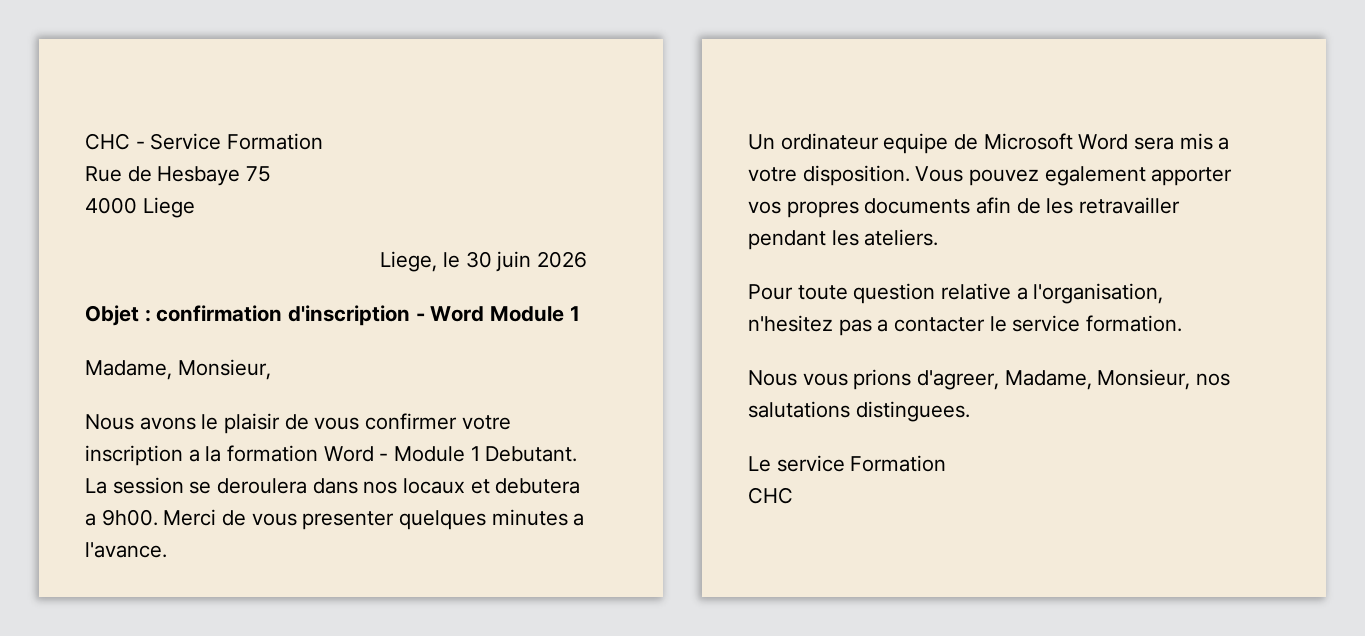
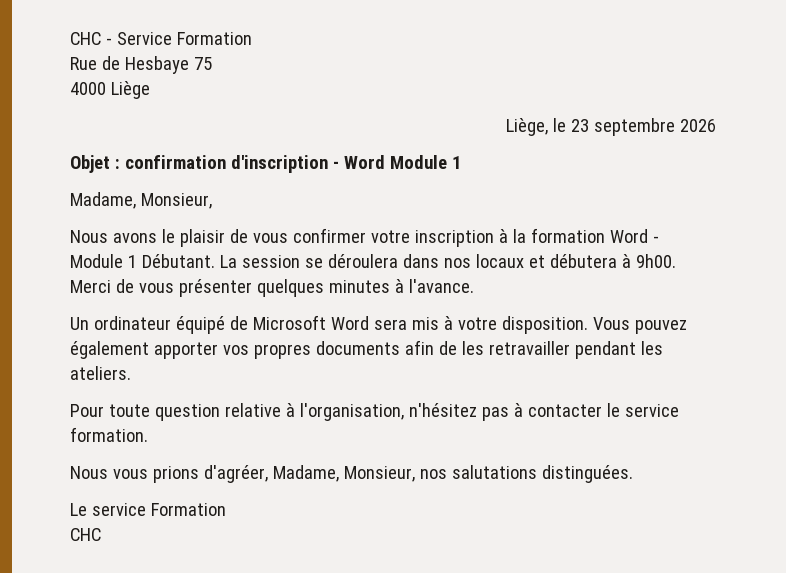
[142,197,195,218] [380,251,532,272] Liege // Liege, le 30 juin -> [110,81,150,99] [506,118,676,136] Liège // Liège, le 23 septembre
[188,449,200,462] a -> [498,229,508,243] à
[485,446,578,462] Debutant. -> [141,254,215,268] Débutant.
[217,478,308,494] deroulera -> [327,254,398,268] déroulera
[495,478,581,494] [85,513,96,526] debutera a -> [549,254,631,268] débutera à
[302,511,395,530] presenter -> [178,279,252,297] présenter
[573,513,585,526] a -> [394,279,404,293] à
[883,133,949,154] equipe -> [175,316,225,334] équipé
[1218,137,1230,150] a -> [443,316,453,330] à
[1044,166,1146,186] egalement -> [70,341,149,359] également
[1016,283,1164,304] [748,315,889,336] a l'organisation, n'hesitez pas a -> [285,403,523,421] à l'organisation, n'hésitez pas à
[917,370,1000,390] d'agreer, -> [203,465,268,483] d'agréer,
[855,401,970,422] distinguees. -> [541,465,633,483] distinguées.

